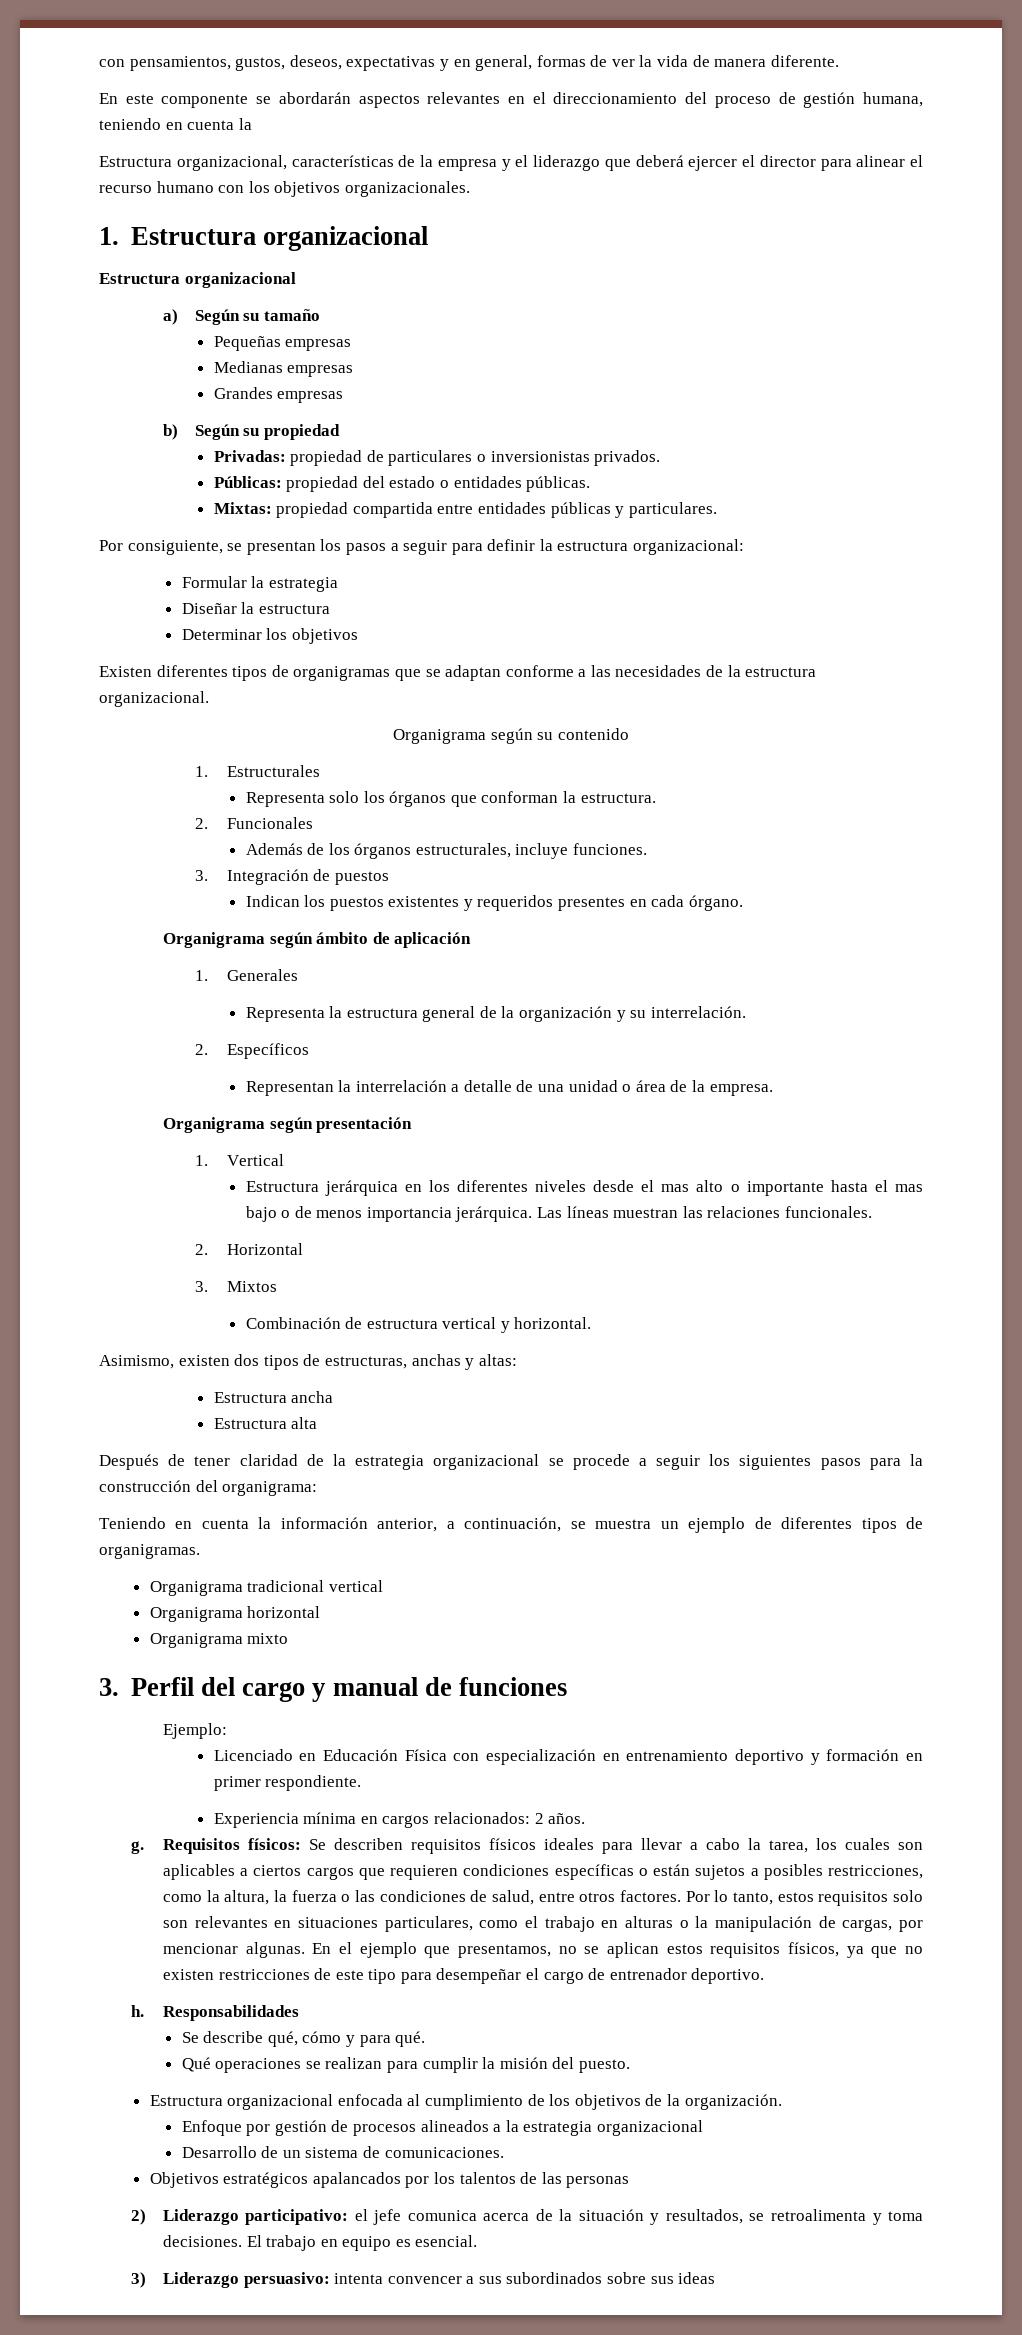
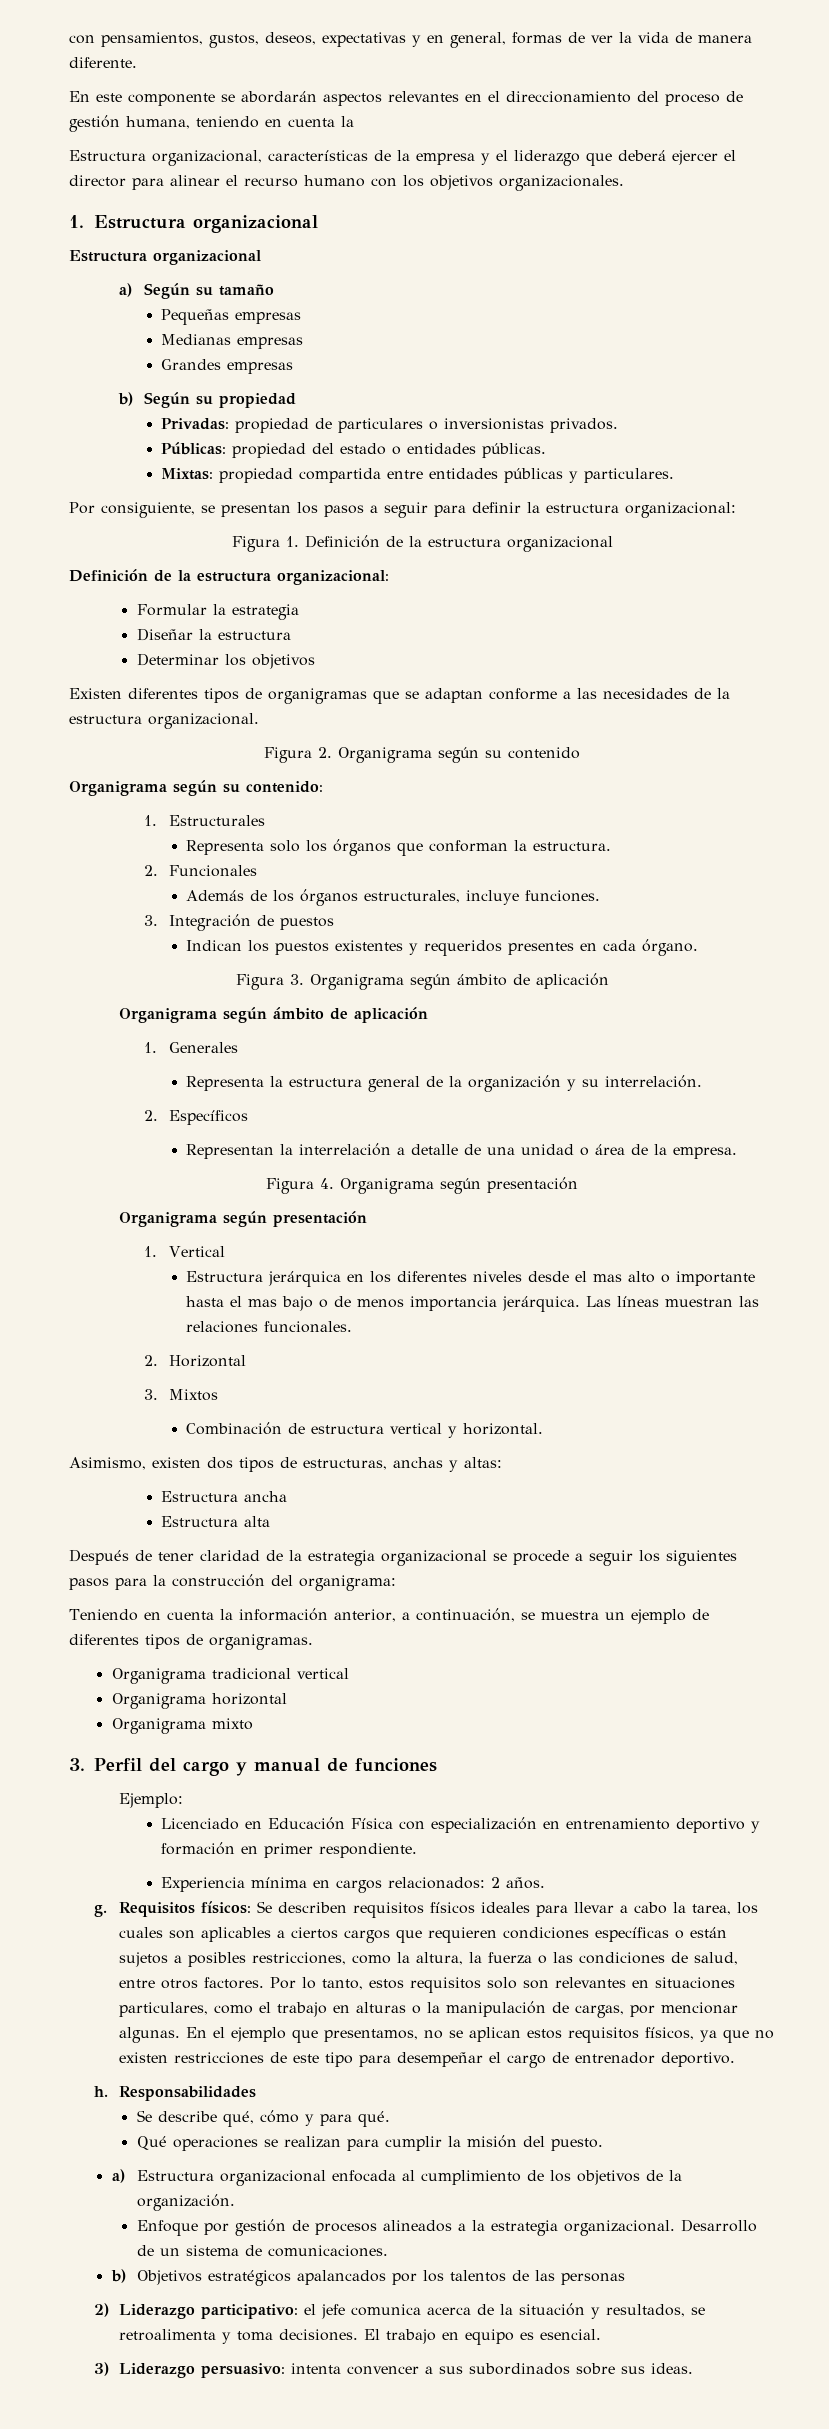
(745, 547) none -> [231,535,613,552] [69,569,389,585] // Figura 1. Definición de la estructura organizacional // Definición de la estructura organizacional:
(209, 699) none -> [264,747,332,763] Figura 2.
(629, 734) none -> [69,780,323,796] // Organigrama según su contenido:
(743, 903) none -> [235,973,609,990] // Figura 3. Organigrama según ámbito de aplicación
(773, 1090) none -> [266,1177,578,1194] // Figura 4. Organigrama según presentación
(630, 2066) none -> [111,2169,125,2183] a)
[596,2120,703,2136] organizacional // -> [563,2220,675,2236] organizacional.
(504, 2152) none -> [110,2269,126,2283] b)
[678,2272,716,2284] ideas -> [650,2363,693,2374] ideas.

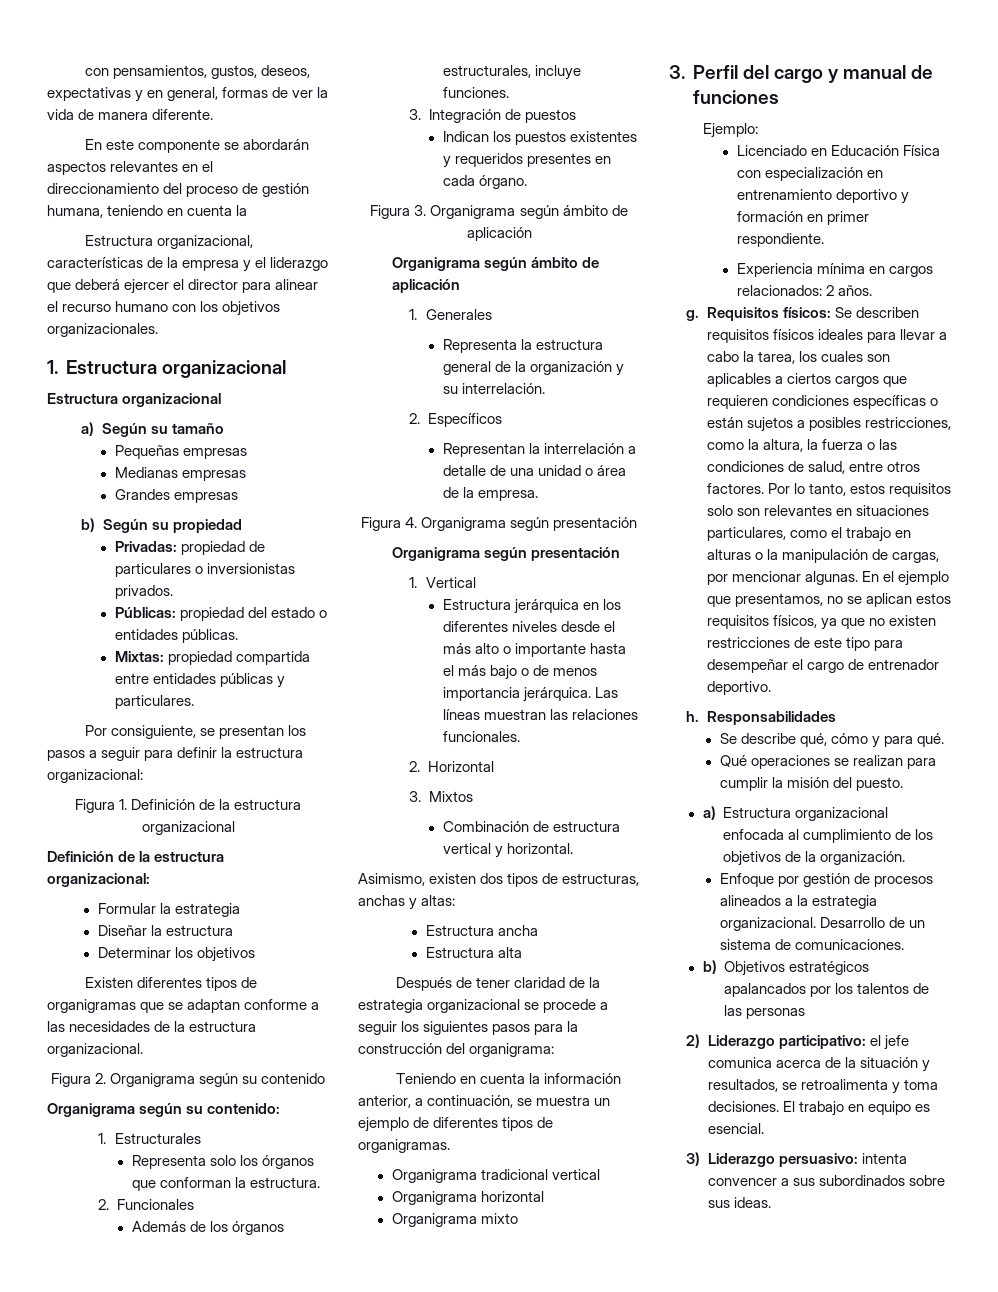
[593,1274,623,1282] mas -> [442,643,471,654] más
[248,1299,278,1307] mas -> [457,665,486,676] más

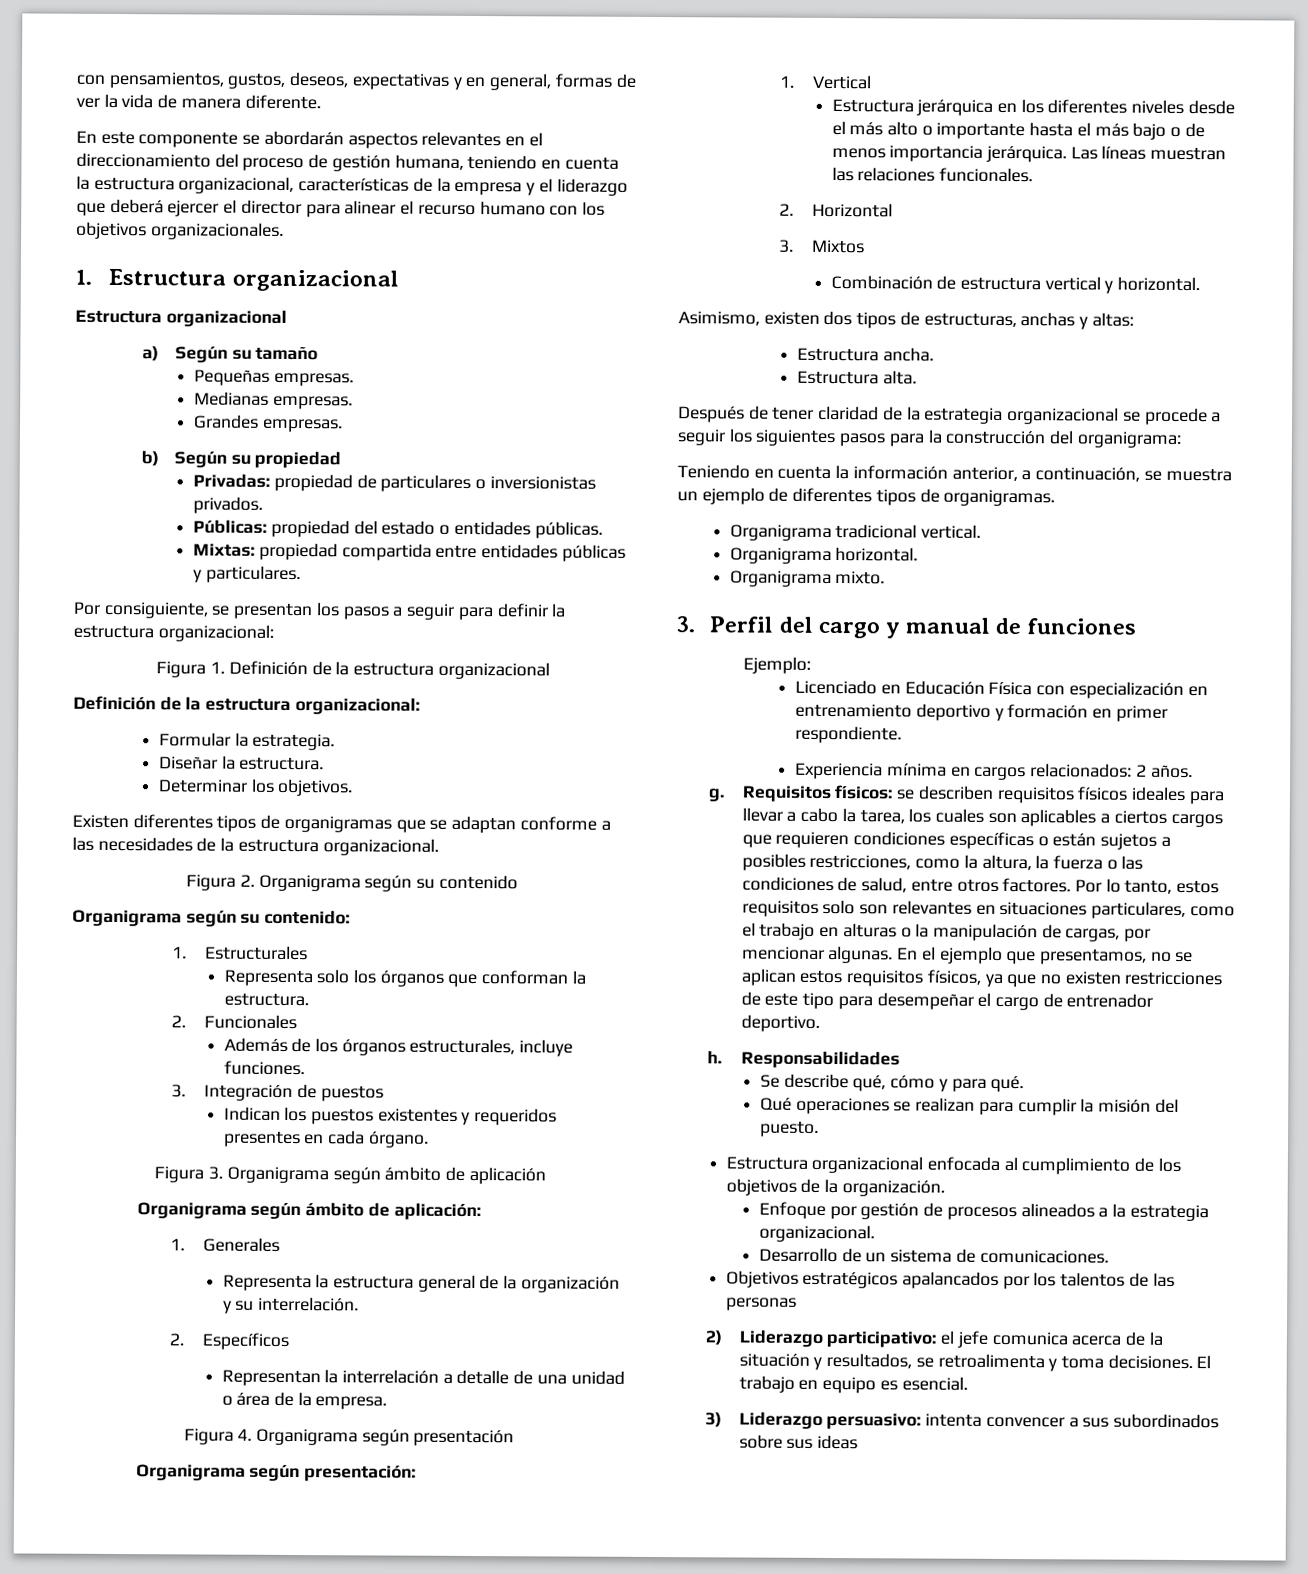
[84,235,153,246] // Estructura -> [93,176,175,191] estructura
[182,448,247,459] empresas -> [273,372,354,387] empresas.
[181,470,246,481] empresas -> [272,395,353,410] empresas.
[173,492,238,503] empresas -> [261,418,343,433] empresas.
[174,903,240,917] estrategia -> [252,733,336,751] estrategia.
[165,925,233,936] estructura -> [239,756,325,771] estructura.
[196,947,255,962] objetivos -> [277,778,354,797] objetivos.
[392,279,461,293] aplicación -> [393,1202,481,1221] aplicación:
[531,547,621,561] presentación -> [304,1465,417,1482] presentación:
[497,925,538,936] [425,947,522,958] ancha // Estructura alta -> [882,347,934,362] [797,370,917,385] ancha. // Estructura alta.
[551,1169,600,1180] [391,1191,544,1205] [391,1213,518,1227] vertical // Organigrama horizontal // Organigrama mixto -> [921,524,982,539] [729,547,919,564] [729,570,886,587] vertical. // Organigrama horizontal. // Organigrama mixto.
[834,307,852,318] Se -> [896,789,915,800] se
[702,806,716,820] a) -> (819, 1128) none
(816, 924) none -> (875, 1233) //
[702,960,717,974] b) -> (1109, 1256) none
[733,1197,771,1208] ideas. -> [817,1434,859,1450] ideas

